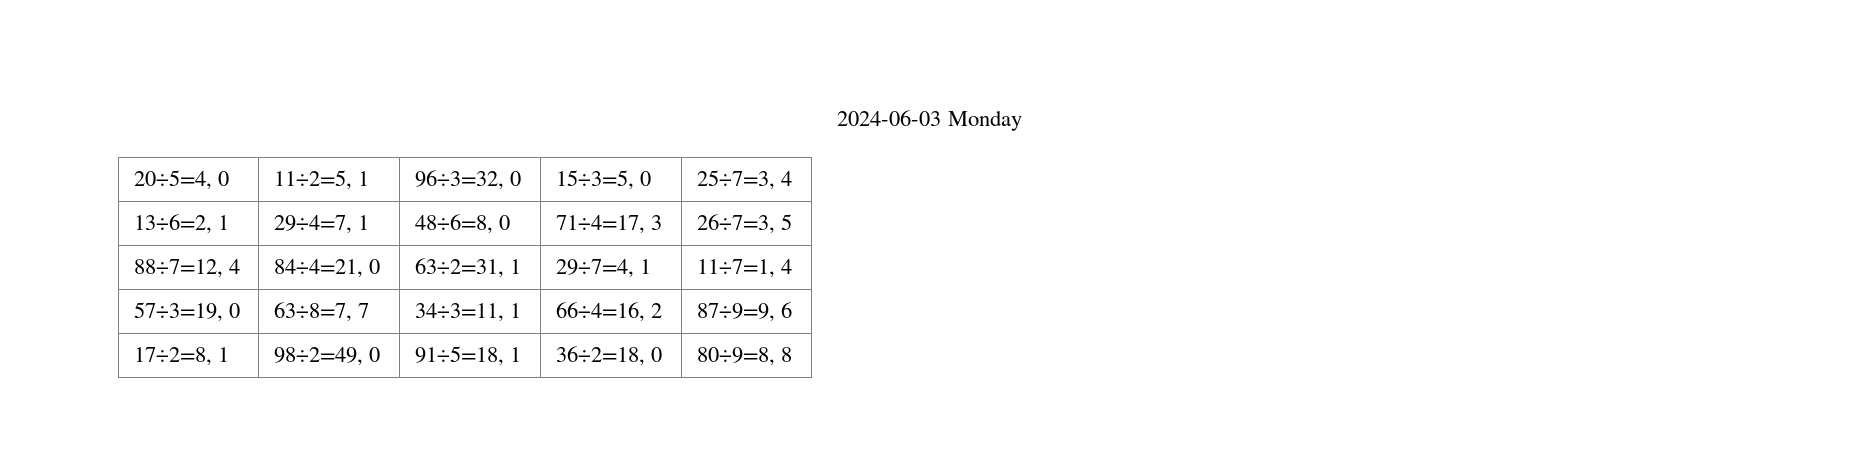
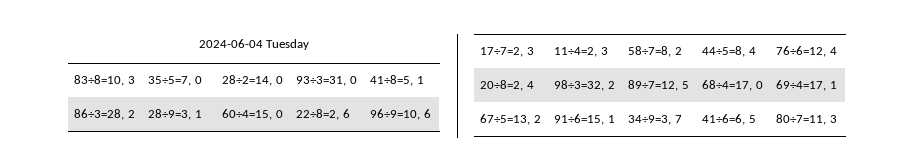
[837,110,1022,131] [133,170,230,190] [273,170,370,190] [414,170,522,190] [555,170,652,190] [696,170,793,190] [133,214,230,234] [273,215,370,234] [414,214,511,234] [555,215,663,234] [696,214,793,234] [133,259,241,278] [273,259,381,278] [414,258,522,278] [555,259,652,278] [696,259,793,278] [133,302,241,322] [273,302,370,322] [414,303,522,322] [555,302,663,322] [696,302,793,322] [133,347,230,366] [273,347,381,366] [414,346,522,366] [555,346,663,366] [696,347,793,366] 2024-06-03 Monday // 20÷5=4, 0 | 11÷2=5, 1 | 96÷3=32, 0 | 15÷3=5, 0 | 25÷7=3, 4 // 13÷6=2, 1 | 29÷4=7, 1 | 48÷6=8, 0 | 71÷4=17, 3 | 26÷7=3, 5 // 88÷7=12, 4 | 84÷4=21, 0 | 63÷2=31, 1 | 29÷7=4, 1 | 11÷7=1, 4 // 57÷3=19, 0 | 63÷8=7, 7 | 34÷3=11, 1 | 66÷4=16, 2 | 87÷9=9, 6 // 17÷2=8, 1 | 98÷2=49, 0 | 91÷5=18, 1 | 36÷2=18, 0 | 80÷9=8, 8 -> [198,39,310,50] [74,75,135,86] [148,76,202,86] [222,75,283,86] [296,76,357,86] [370,75,424,86] [74,109,135,120] [148,109,202,120] [222,109,283,120] [296,109,350,120] [370,109,431,120] [480,47,534,57] [554,47,608,57] [628,46,682,57] [702,46,756,57] [776,46,837,57] [480,80,534,91] [554,80,615,91] [628,80,689,91] [702,80,763,91] [776,80,837,91] [480,114,541,125] [554,114,615,125] [628,115,682,125] [702,114,756,125] [776,114,837,125] 2024-06-04 Tuesday // 83÷8=10, 3 | 35÷5=7, 0 | 28÷2=14, 0 | 93÷3=31, 0 | 41÷8=5, 1 // 86÷3=28, 2 | 28÷9=3, 1 | 60÷4=15, 0 | 22÷8=2, 6 | 96÷9=10, 6 // 17÷7=2, 3 | 11÷4=2, 3 | 58÷7=8, 2 | 44÷5=8, 4 | 76÷6=12, 4 // 20÷8=2, 4 | 98÷3=32, 2 | 89÷7=12, 5 | 68÷4=17, 0 | 69÷4=17, 1 // 67÷5=13, 2 | 91÷6=15, 1 | 34÷9=3, 7 | 41÷6=6, 5 | 80÷7=11, 3

